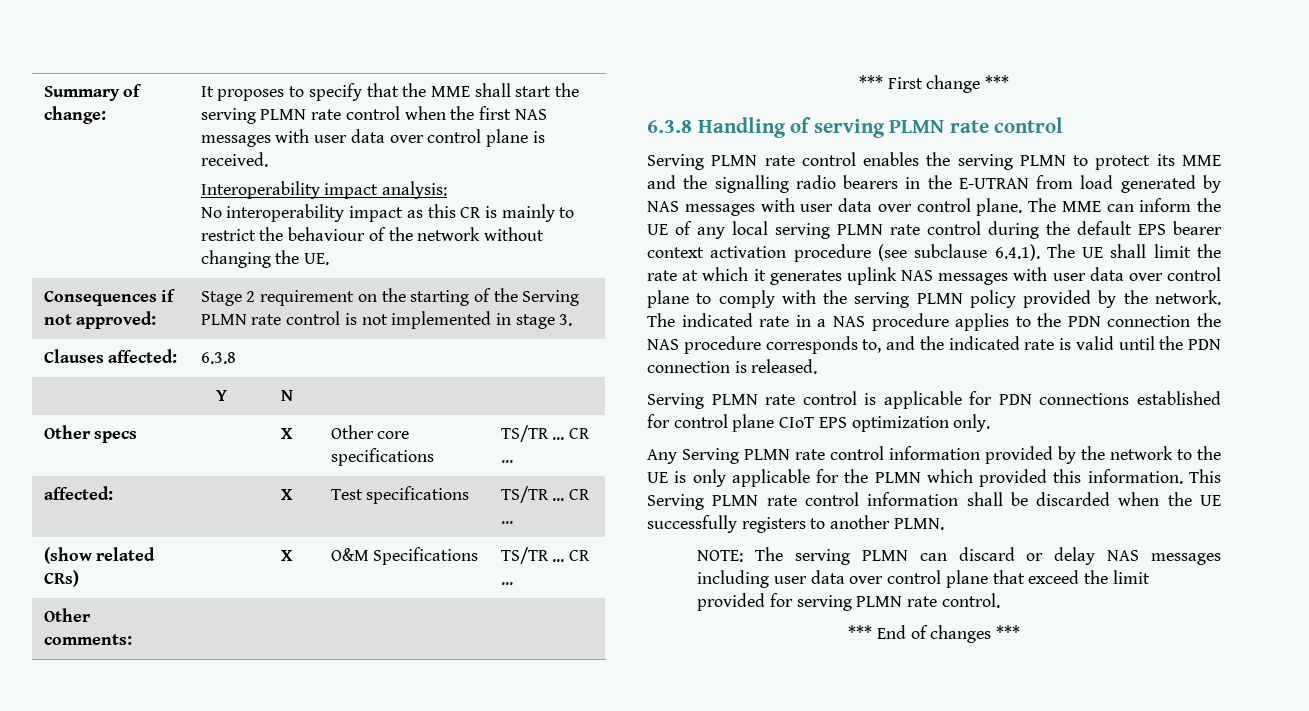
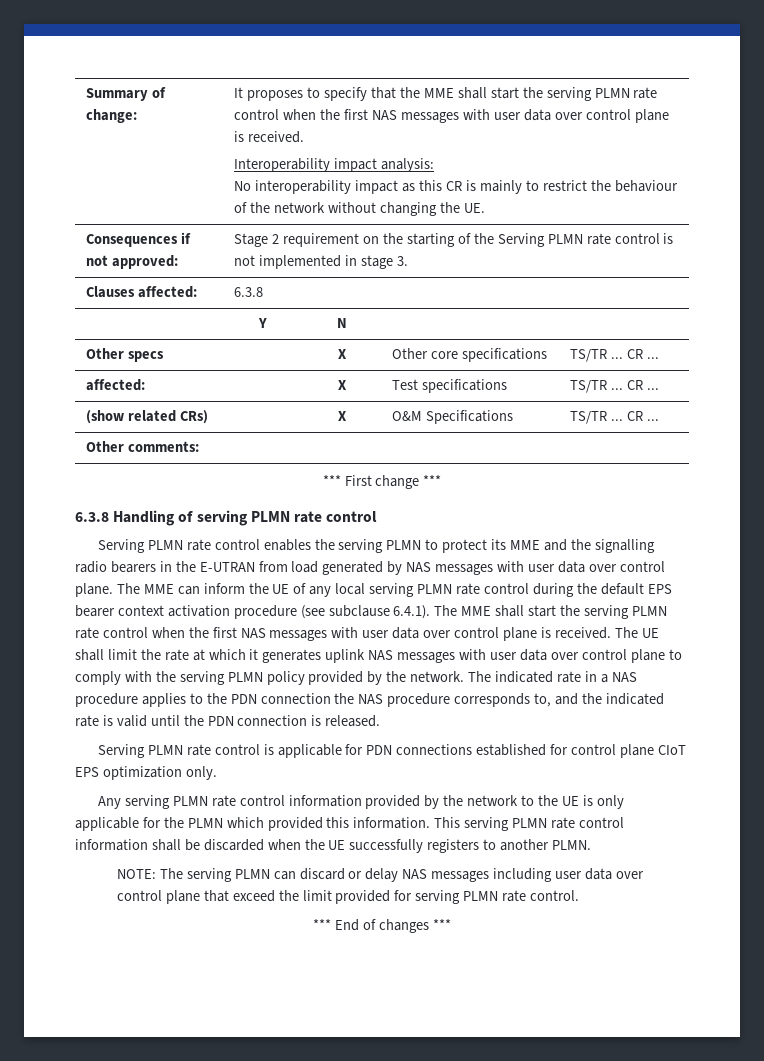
(1075, 251) none -> [461,605,667,619] [75,627,638,641] MME shall start the serving PLMN rate control when the first NAS messages with user data over control plane is received. The
[682,448,739,464] Serving -> [124,795,170,809] serving
[647,494,704,510] Serving -> [464,817,510,831] serving

